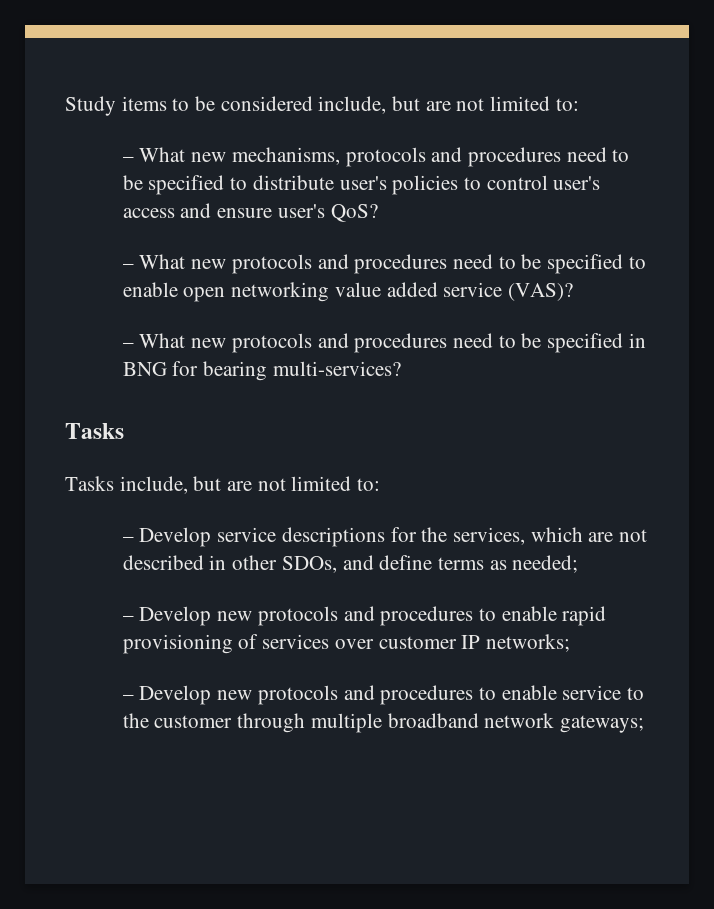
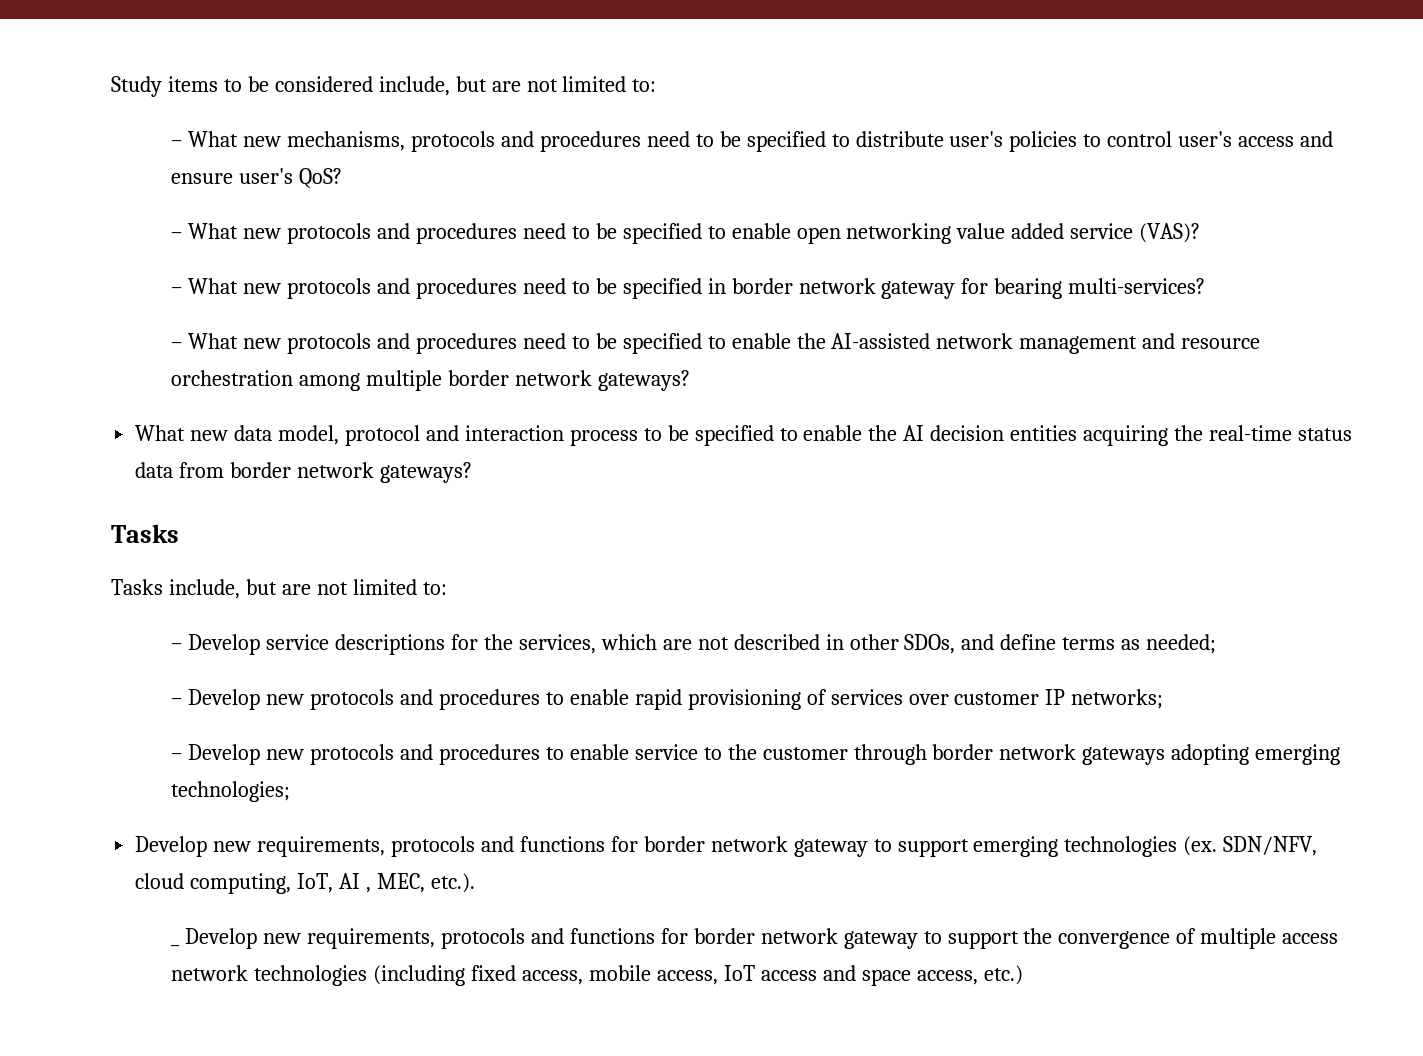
[122,362,167,376] BNG -> [731,278,956,299] border network gateway
(401, 368) none -> [171,333,1261,354] [171,370,690,391] [135,425,1353,446] [135,462,472,483] // – What new protocols and procedures need to be specified to enable the AI-assisted network management and resource orchestration among multiple border network gateways? // What new data model, protocol and interaction process to be specified to enable the AI decision entities acquiring the real-time status data from border network gateways?
[310,713,644,733] multiple broadband network gateways; -> [932,744,1341,765] [171,781,291,802] [135,836,1318,857] [135,873,475,894] [171,928,1339,949] [171,965,1023,986] border network gateways adopting emerging technologies; // Develop new requirements, protocols and functions for border network gateway to support emerging technologies (ex. SDN/NFV, cloud computing, IoT, AI , MEC, etc.). // _ Develop new requirements, protocols and functions for border network gateway to support the convergence of multiple access network technologies (including fixed access, mobile access, IoT access and space access, etc.)

